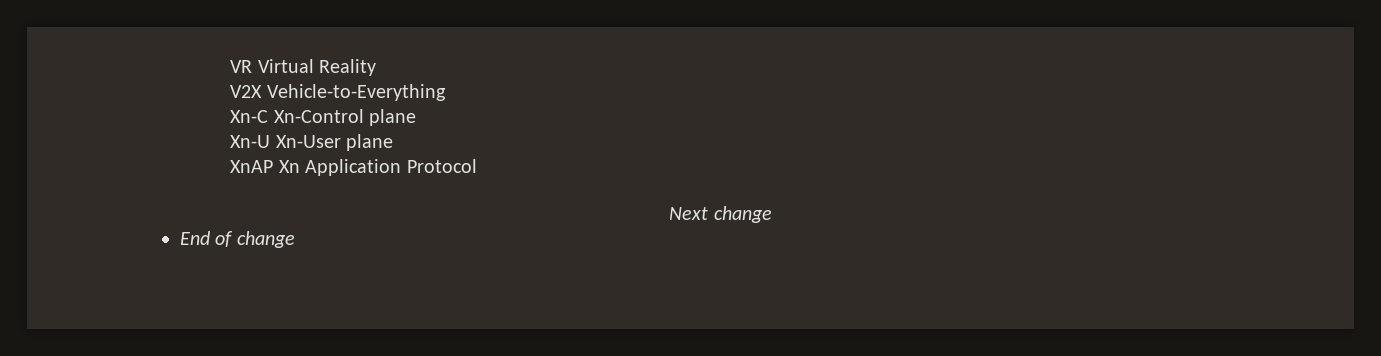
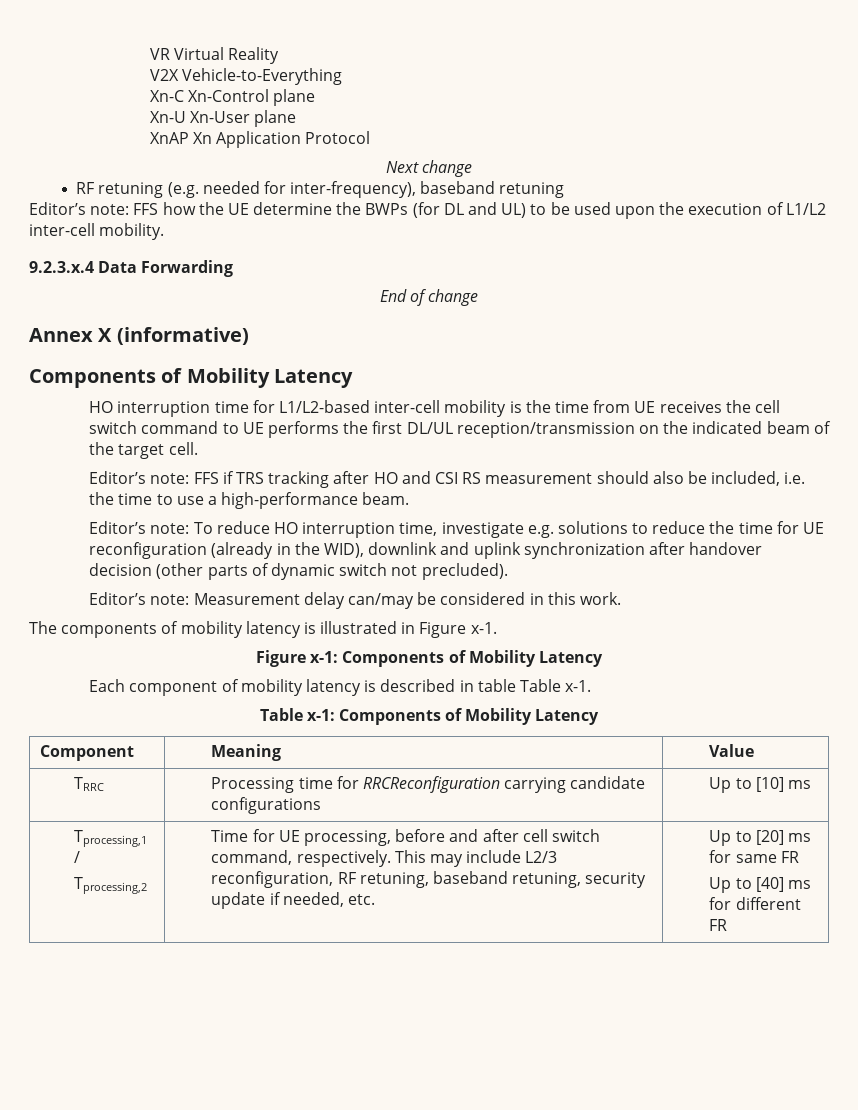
[180,231,295,248] End of change -> [76,181,565,198] [29,202,826,219] [29,223,165,240] [29,260,234,277] [379,289,479,306] [29,327,249,345] [29,368,353,388] [89,400,780,417] [89,421,831,438] [89,442,198,459] [89,471,806,488] [89,492,410,509] [89,521,825,538] [89,542,763,559] [89,563,508,580] [89,592,621,609] [29,621,497,638] [256,650,603,667] [89,679,592,696] [259,708,600,725] [40,745,135,761] [211,744,282,761] [709,744,755,757] [74,777,105,791] [211,776,646,793] [211,797,322,814] [709,777,811,793] [74,830,148,847] [74,851,81,863] [74,877,148,894] [211,829,600,846] [211,850,558,867] [211,871,647,888] [211,892,375,909] [709,830,811,846] [709,850,799,863] [709,877,811,893] [709,897,801,910] [709,919,728,931] RF retuning (e.g. needed for inter-frequency), baseband retuning // Editor’s note: FFS how the UE determine the BWPs (for DL and UL) to be used upon the execution of L1/L2 inter-cell mobility. // 9.2.3.x.4 Data Forwarding // End of change // Annex X (informative) // Components of Mobility Latency // HO interruption time for L1/L2-based inter-cell mobility is the time from UE receives the cell switch command to UE performs the first DL/UL reception/transmission on the indicated beam of the target cell. // Editor’s note: FFS if TRS tracking after HO and CSI RS measurement should also be included, i.e. the time to use a high-performance beam. // Editor’s note: To reduce HO interruption time, investigate e.g. solutions to reduce the time for UE reconfiguration (already in the WID), downlink and uplink synchronization after handover decision (other parts of dynamic switch not precluded). // Editor’s note: Measurement delay can/may be considered in this work. // The components of mobility latency is illustrated in Figure x-1. // Figure x-1: Components of Mobility Latency // Each component of mobility latency is described in table Table x-1. // Table x-1: Components of Mobility Latency // Component | Meaning | Value // TRRC | Processing time for RRCReconfiguration carrying candidate configurations | Up to [10] ms // Tprocessing,1 / // Tprocessing,2 | Time for UE processing, before and after cell switch command, respectively. This may include L2/3 reconfiguration, RF retuning, baseband retuning, security update if needed, etc. | Up to [20] ms for same FR // Up to [40] ms for different FR

